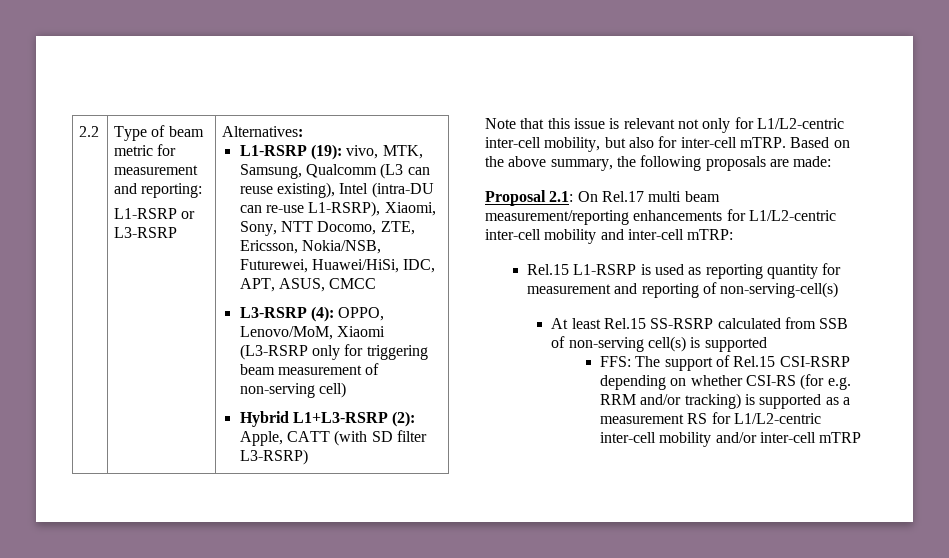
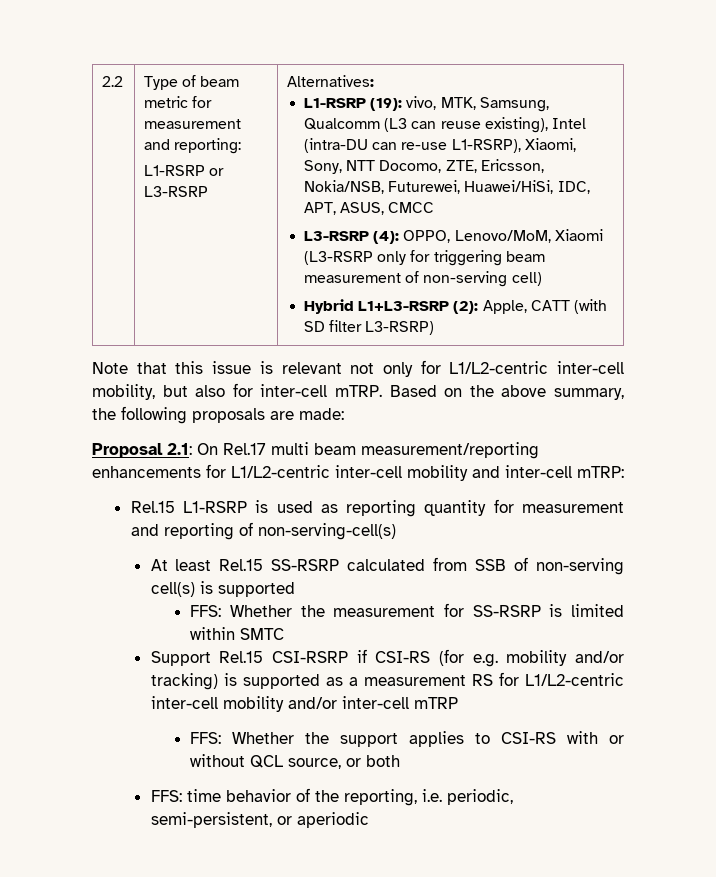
[635,355,850,371] [599,375,743,390] The support of Rel.15 CSI-RSRP depending on whether -> [230,603,625,617] [190,627,285,640] [150,649,367,666] Whether the measurement for SS-RSRP is limited within SMTC // Support Rel.15 CSI-RSRP if
[599,394,636,405] RRM -> [506,650,568,666] mobility
(862, 437) none -> [190,731,625,747] [190,754,401,769] [150,788,513,806] [150,812,369,828] // FFS: Whether the support applies to CSI-RS with or without QCL source, or both // FFS: time behavior of the reporting, i.e. periodic, semi-persistent, or aperiodic

